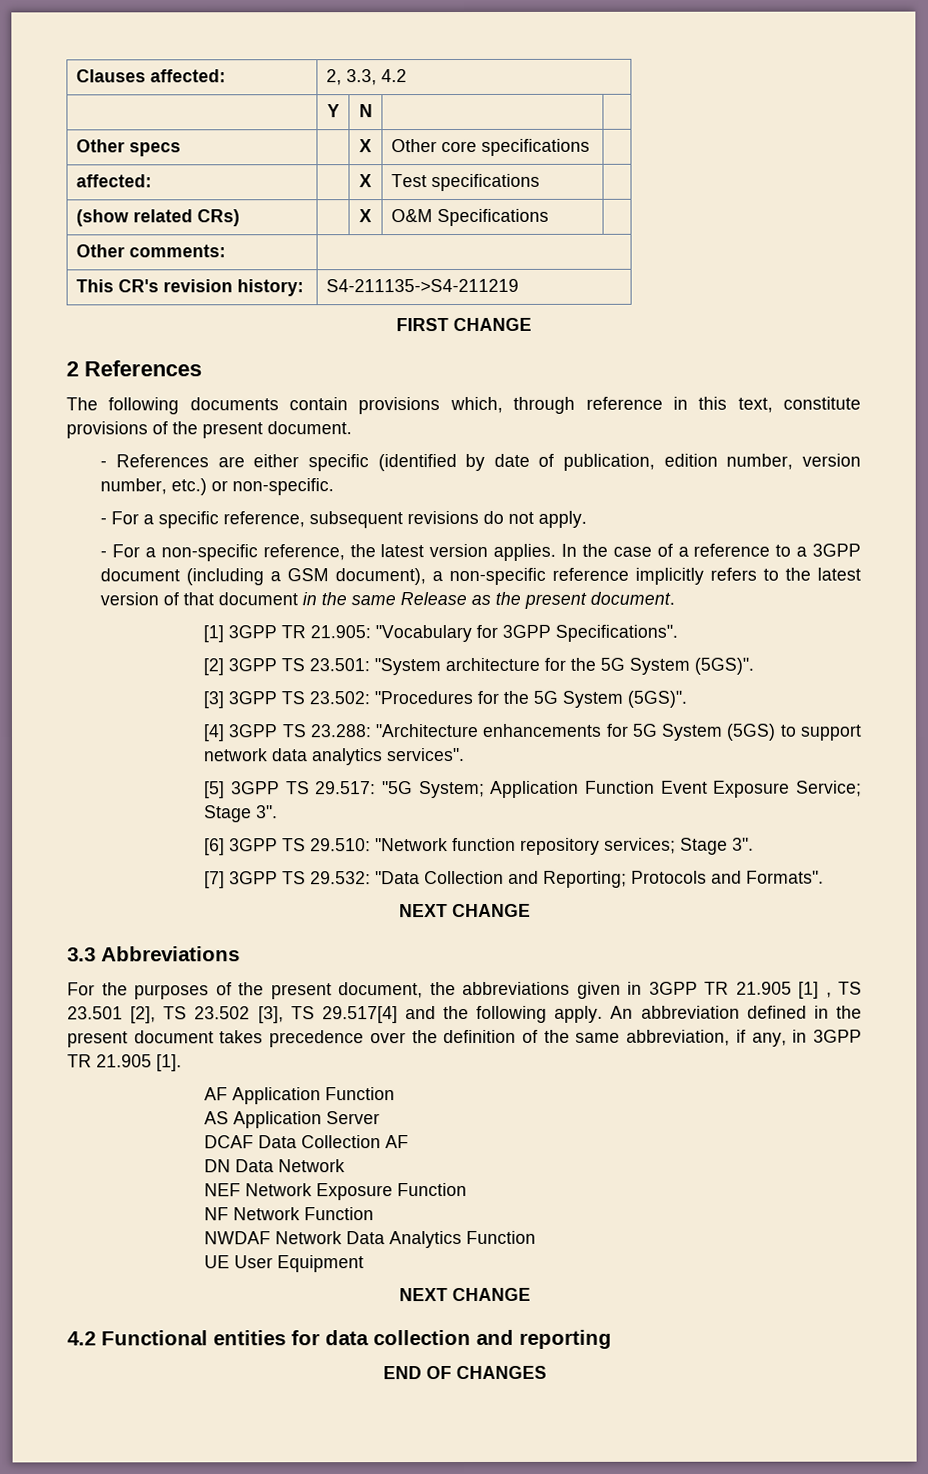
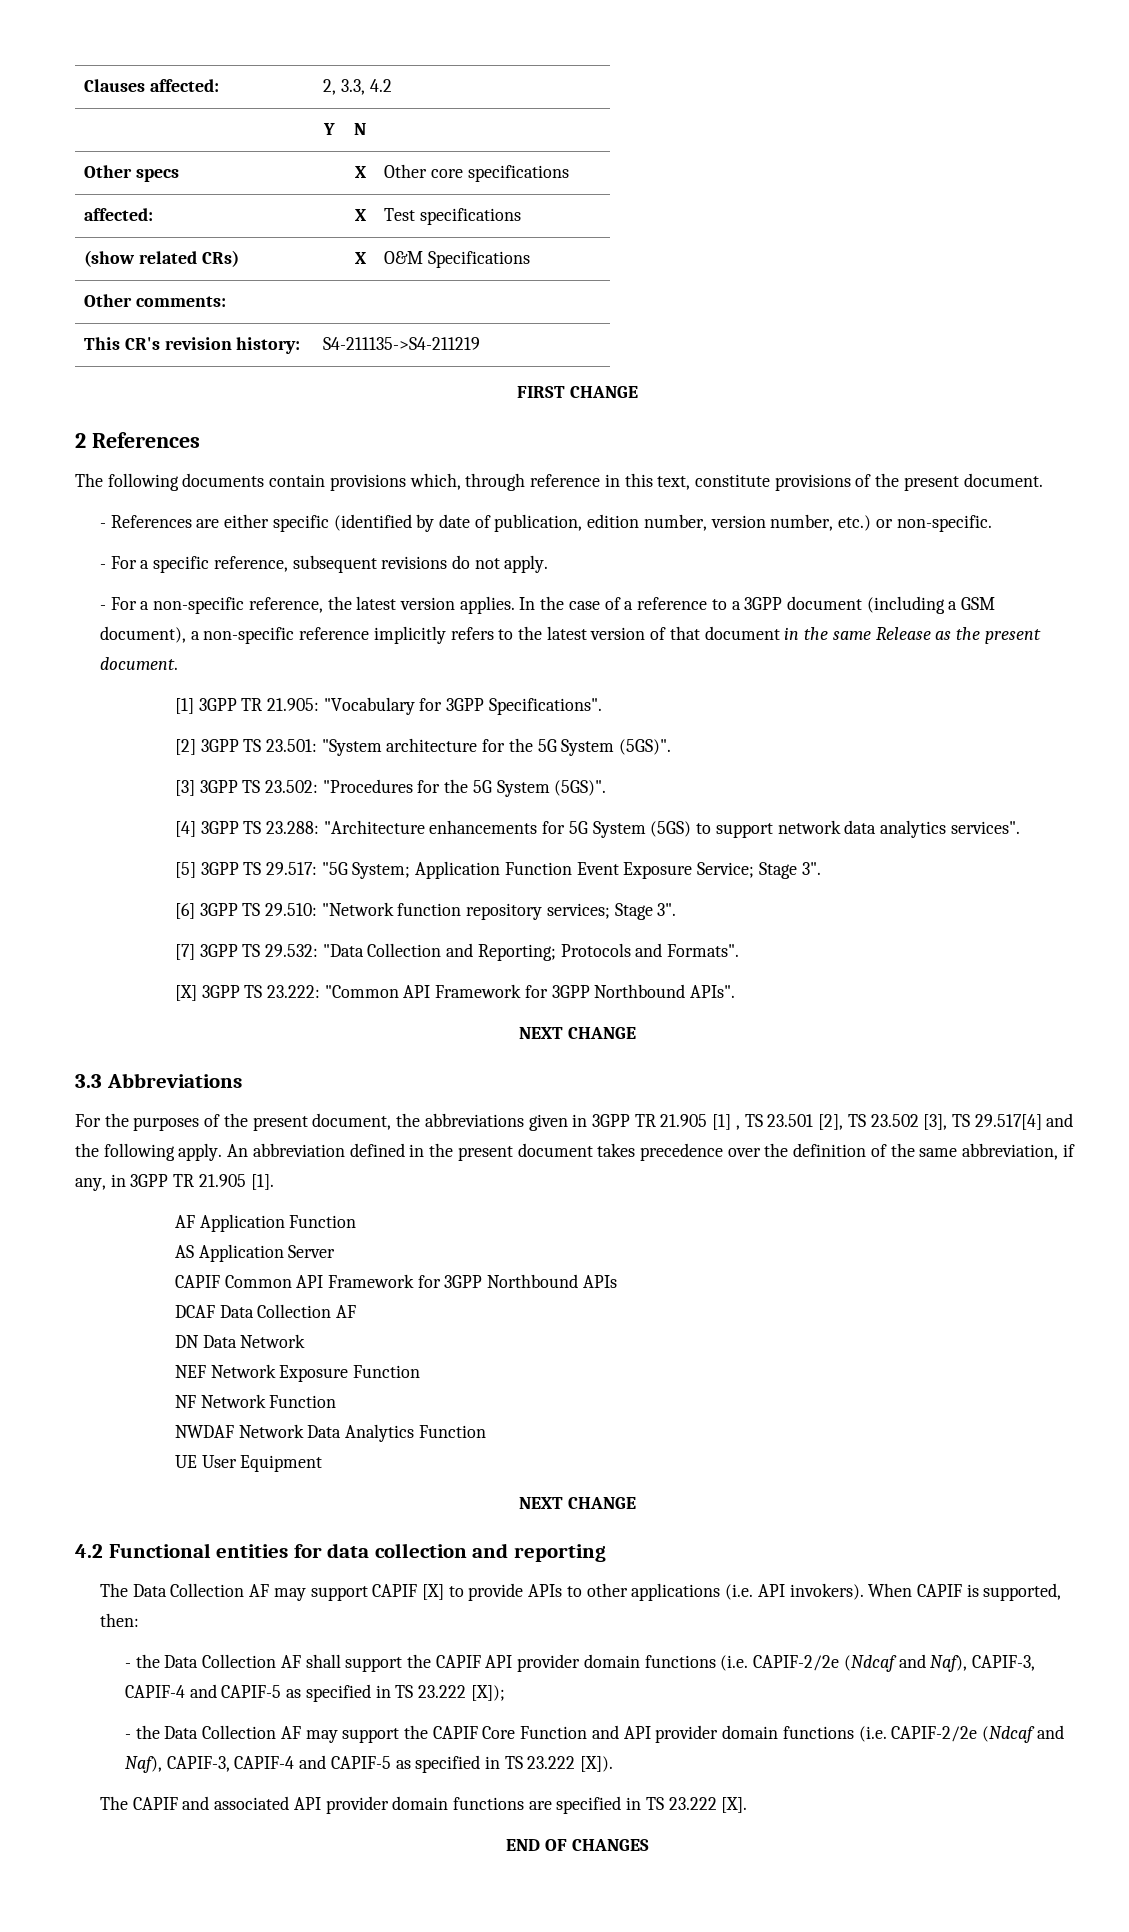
(825, 877) none -> [174,984,736,1001] // [X] 3GPP TS 23.222: "Common API Framework for 3GPP Northbound APIs".
(381, 1118) none -> [174,1274,617,1288] // CAPIF Common API Framework for 3GPP Northbound APIs
(612, 1339) none -> [99,1583,1062,1601] [99,1613,139,1627] [124,1654,1035,1672] [124,1684,505,1702] [124,1725,1064,1743] [124,1755,614,1773] [99,1796,748,1814] // The Data Collection AF may support CAPIF [X] to provide APIs to other applications (i.e. API invokers). When CAPIF is supported, then: // - the Data Collection AF shall support the CAPIF API provider domain functions (i.e. CAPIF-2/2e (Ndcaf and Naf), CAPIF-3, CAPIF-4 and CAPIF-5 as specified in TS 23.222 [X]); // - the Data Collection AF may support the CAPIF Core Function and API provider domain functions (i.e. CAPIF-2/2e (Ndcaf and Naf), CAPIF-3, CAPIF-4 and CAPIF-5 as specified in TS 23.222 [X]). // The CAPIF and associated API provider domain functions are specified in TS 23.222 [X].

